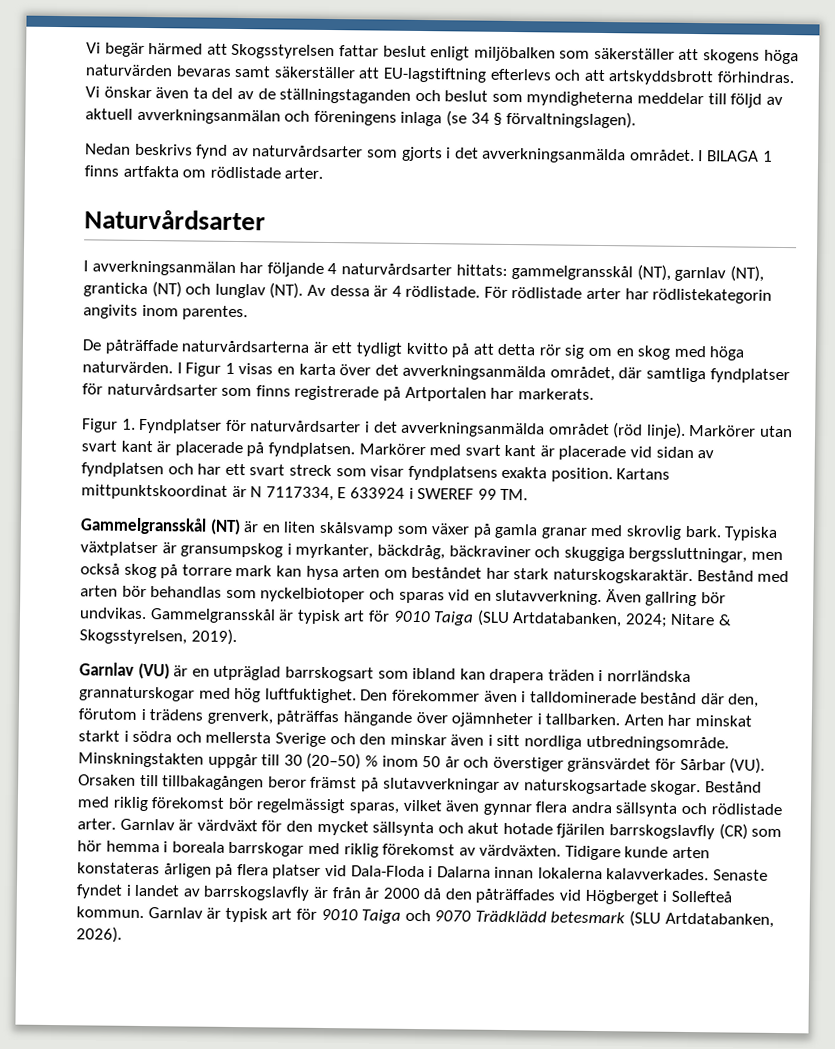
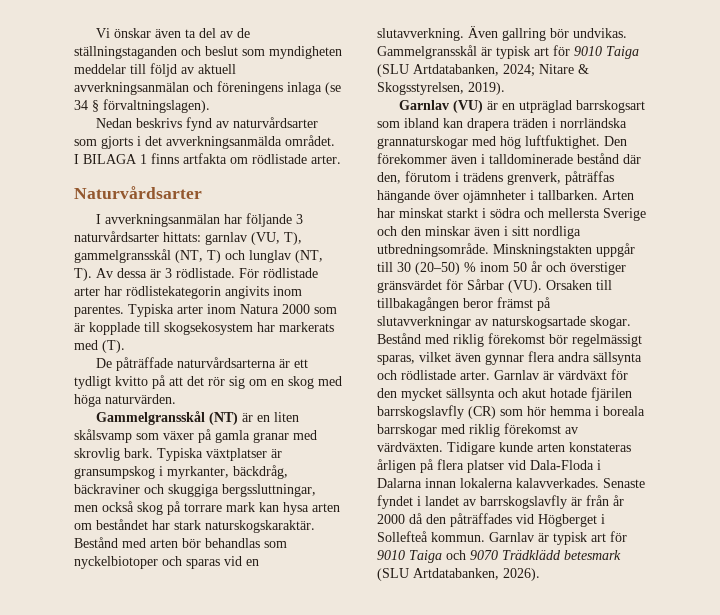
[86,42,799,65] [85,64,794,86] [85,86,100,98] Vi begär härmed att Skogsstyrelsen fattar beslut enligt miljöbalken som säkerställer att skogens höga naturvärden bevaras samt säkerställer att EU-lagstiftning efterlevs och att artskyddsbrott förhindras. Vi -> [95,28,110,38] Vi
[526,91,634,107] myndigheterna -> [269,46,342,59] myndigheten
[327,262,338,275] 4 -> [295,214,303,224] 3
[511,264,764,282] [83,281,304,299] gammelgransskål (NT), garnlav (NT), granticka (NT) och lunglav (NT). -> [205,232,302,245] [74,249,323,263] [74,268,92,281] garnlav (VU, T), gammelgransskål (NT, T) och lunglav (NT, T).
[391,285,402,297] 4 -> [165,268,172,278] 3
(249, 313) none -> [128,304,337,317] [74,322,334,335] [74,340,125,353] Typiska arter inom Natura 2000 som är kopplade till skogsekosystem har markerats med (T).
[497,343,536,356] detta -> [187,376,204,386] det
[176,362,790,384] [82,383,594,402] [81,418,794,439] [81,440,715,461] [81,462,671,483] [81,484,529,502] I Figur 1 visas en karta över det avverkningsanmälda området, där samtliga fyndplatser för naturvårdsarter som finns registrerade på Artportalen har markerats. // Figur 1. Fyndplatser för naturvårdsarter i det avverkningsanmälda området (röd linje). Markörer utan svart kant är placerade på fyndplatsen. Markörer med svart kant är placerade vid sidan av fyndplatsen och har ett svart streck som visar fyndplatsens exakta position. Kartans mittpunktskoordinat är N 7117334, E 633924 i SWEREF 99 TM. -> (176, 399) none

